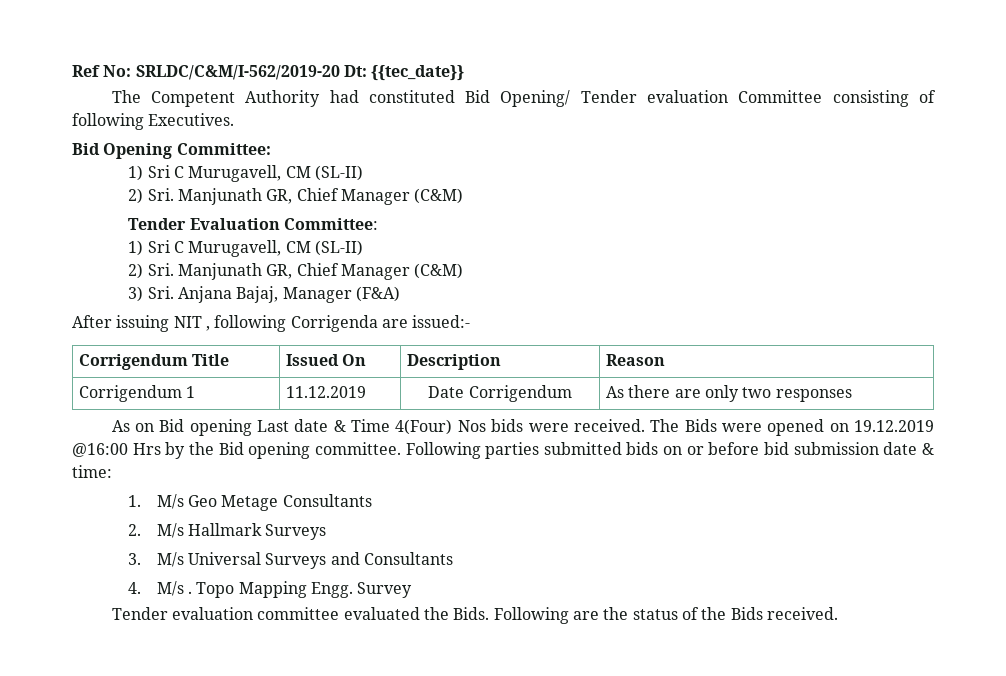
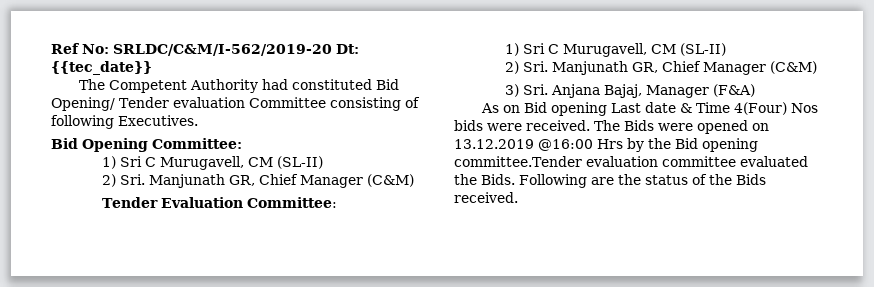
[72,315,471,332] [78,354,230,370] [285,354,367,366] [406,354,501,370] [605,354,665,366] [78,385,196,402] [285,386,366,398] [428,385,572,402] [605,385,852,402] // After issuing NIT , following Corrigenda are issued:- // Corrigendum Title | Issued On | Description | Reason // Corrigendum 1 | 11.12.2019 | Date Corrigendum | As there are only two responses -> (755, 90) none
[854,420,935,432] 19.12.2019 -> [454,139,534,149] 13.12.2019
[314,442,934,459] [72,465,112,478] [128,494,372,511] [128,523,327,540] [128,552,453,569] [128,581,413,598] [111,607,168,620] committee. Following parties submitted bids on or before bid submission date & time: // 1. M/s Geo Metage Consultants // 2. M/s Hallmark Surveys // 3. M/s Universal Surveys and Consultants // 4. M/s . Topo Mapping Engg. Survey // Tender -> [454,156,582,167] committee.Tender

